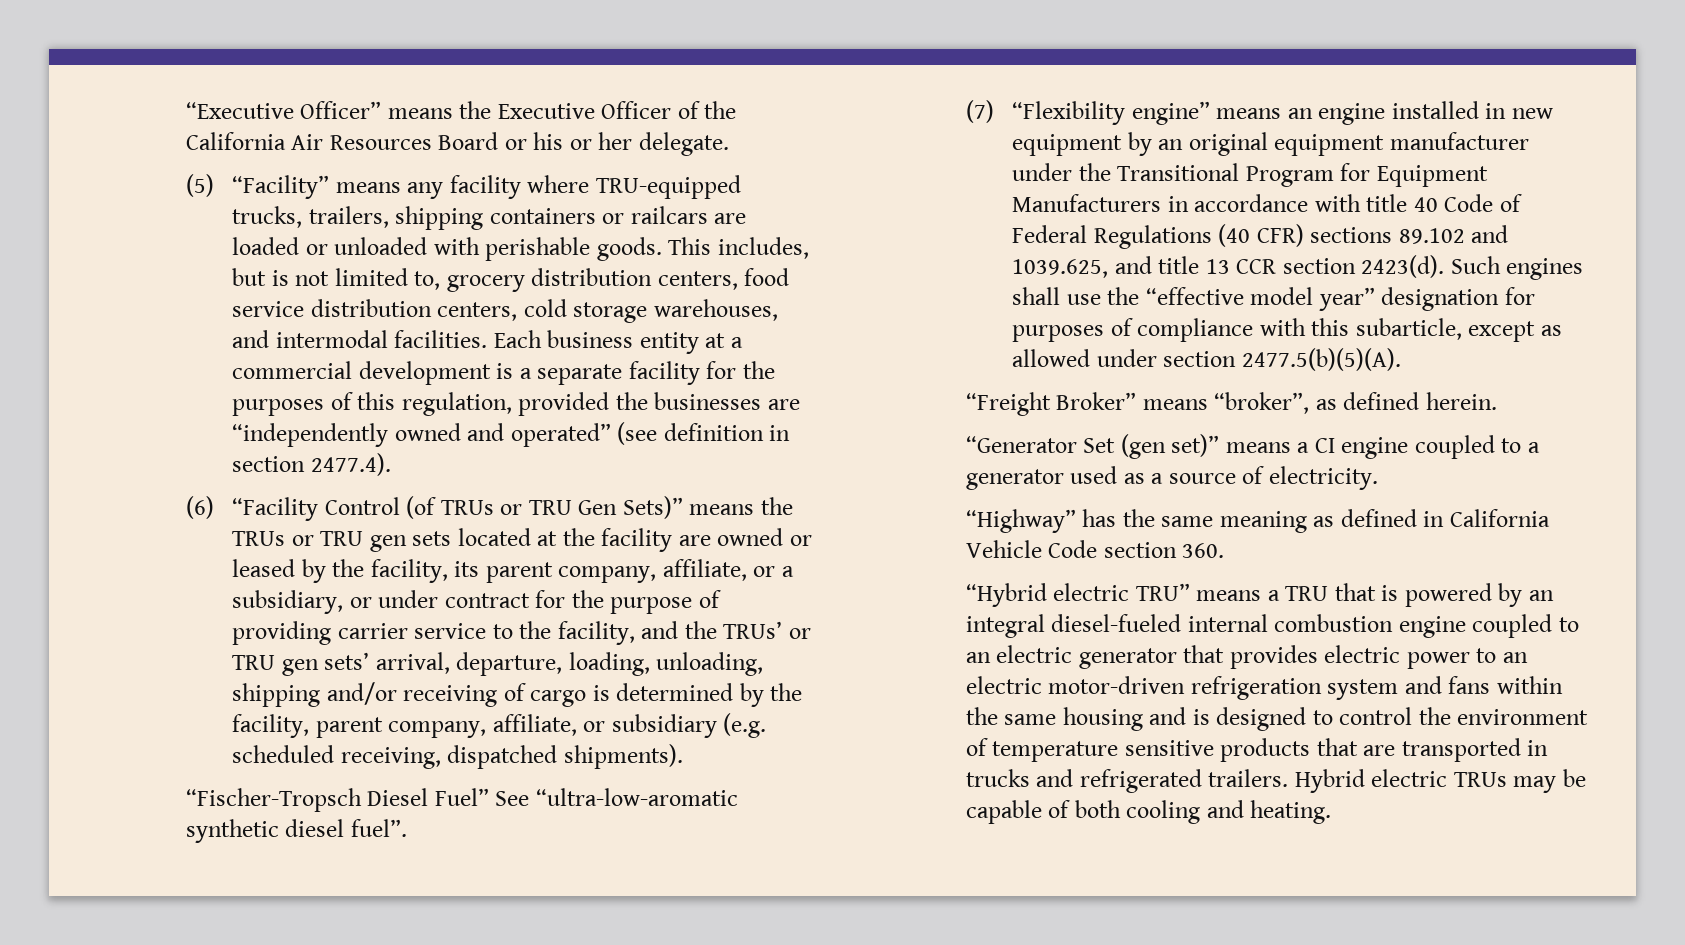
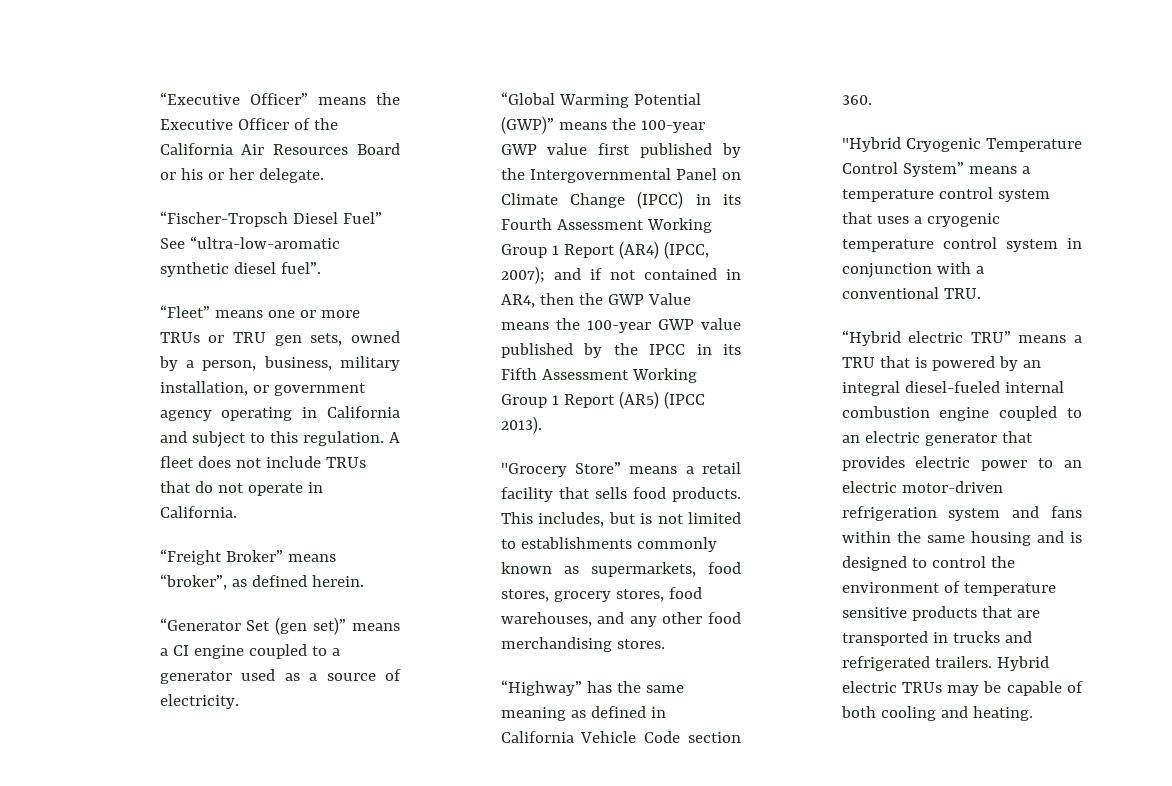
[185,174,741,199] [232,206,747,230] [232,237,809,261] [232,268,790,292] [232,299,778,323] [232,330,743,354] [232,361,775,385] [232,392,800,416] [232,422,791,447] [232,453,391,476] [185,496,793,521] [232,528,812,552] [232,559,794,583] [232,590,721,614] [232,621,811,645] [232,652,764,676] [232,682,803,707] [232,713,767,738] [232,744,683,769] // (5) “Facility” means any facility where TRU-equipped trucks, trailers, shipping containers or railcars are loaded or unloaded with perishable goods. This includes, but is not limited to, grocery distribution centers, food service distribution centers, cold storage warehouses, and intermodal facilities. Each business entity at a commercial development is a separate facility for the purposes of this regulation, provided the businesses are “independently owned and operated” (see definition in section 2477.4). // (6) “Facility Control (of TRUs or TRU Gen Sets)” means the TRUs or TRU gen sets located at the facility are owned or leased by the facility, its parent company, affiliate, or a subsidiary, or under contract for the purpose of providing carrier service to the facility, and the TRUs’ or TRU gen sets’ arrival, departure, loading, unloading, shipping and/or receiving of cargo is determined by the facility, parent company, affiliate, or subsidiary (e.g. scheduled receiving, dispatched shipments). -> (324, 175) none
[965,100,1553,125] [1012,132,1529,156] [1012,163,1488,187] [1012,194,1522,212] [1012,224,1509,249] [1012,255,1584,280] [1012,287,1535,311] [1012,318,1562,342] [1012,348,1401,371] (7) “Flexibility engine” means an engine installed in new equipment by an original equipment manufacturer under the Transitional Program for Equipment Manufacturers in accordance with title 40 Code of Federal Regulations (40 CFR) sections 89.102 and 1039.625, and title 13 CCR section 2423(d). Such engines shall use the “effective model year” designation for purposes of compliance with this subarticle, except as allowed under section 2477.5(b)(5)(A). -> [159,305,360,318] [159,331,401,346] [158,356,400,371] [159,381,366,396] [159,406,400,421] [159,431,400,447] [159,456,366,468] [159,481,323,496] [159,506,237,518] “Fleet” means one or more TRUs or TRU gen sets, owned by a person, business, military installation, or government agency operating in California and subject to this regulation. A fleet does not include TRUs that do not operate in California.
(1378, 478) none -> [500,92,701,108] [500,116,705,134] [500,143,741,158] [500,168,741,183] [500,191,741,209] [500,218,712,233] [500,241,709,259] [500,266,741,284] [500,293,691,308] [500,318,741,333] [500,343,741,358] [500,368,697,383] [500,391,705,409] [500,416,542,434] [500,462,741,477] [500,487,741,502] [500,512,741,527] [500,537,717,552] [500,562,741,577] [500,587,702,602] [500,612,741,627] [500,637,665,652] // “Global Warming Potential (GWP)” means the 100-year GWP value first published by the Intergovernmental Panel on Climate Change (IPCC) in its Fourth Assessment Working Group 1 Report (AR4) (IPCC, 2007); and if not contained in AR4, then the GWP Value means the 100-year GWP value published by the IPCC in its Fifth Assessment Working Group 1 Report (AR5) (IPCC 2013). // "Grocery Store” means a retail facility that sells food products. This includes, but is not limited to establishments commonly known as supermarkets, food stores, grocery stores, food warehouses, and any other food merchandising stores.
(1225, 550) none -> [841,137,1082,152] [841,162,1030,177] [841,187,1050,202] [841,212,1000,227] [841,237,1082,252] [841,262,984,278] [841,287,981,299] // "Hybrid Cryogenic Temperature Control System” means a temperature control system that uses a cryogenic temperature control system in conjunction with a conventional TRU.

